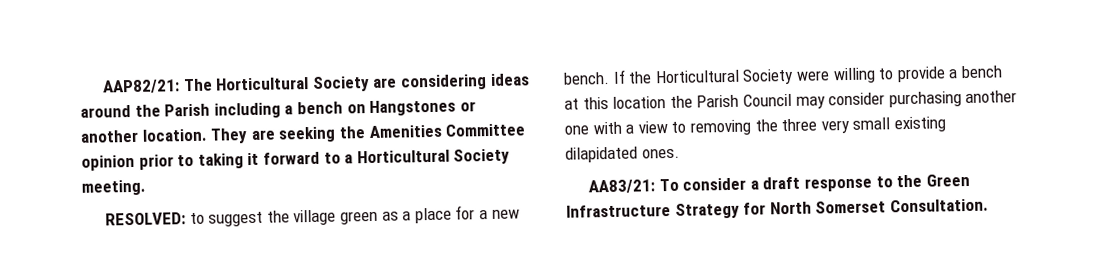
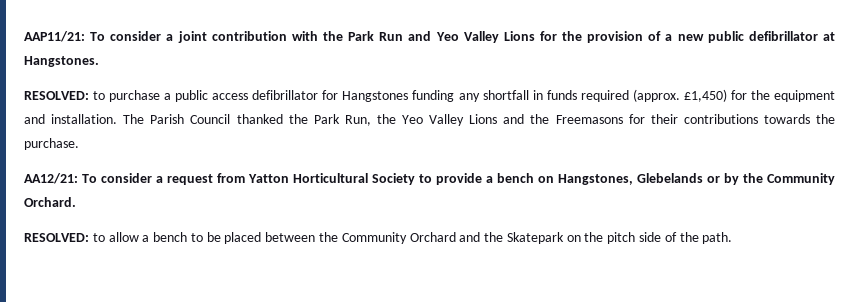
[102,73,530,94] [80,99,476,119] [80,123,526,144] [81,148,511,171] [81,179,146,196] [105,205,520,227] [563,65,1003,85] [564,90,1018,110] [564,116,946,136] [565,146,680,163] [588,173,970,194] [566,198,989,219] AAP82/21: The Horticultural Society are considering ideas around the Parish including a bench on Hangstones or another location. They are seeking the Amenities Committee opinion prior to taking it forward to a Horticultural Society meeting. // RESOLVED: to suggest the village green as a place for a new bench. If the Horticultural Society were willing to provide a bench at this location the Parish Council may consider purchasing another one with a view to removing the three very small existing dilapidated ones. // AA83/21: To consider a draft response to the Green Infrastructure Strategy for North Somerset Consultation. -> [24,31,835,43] [24,56,99,67] [24,89,836,102] [24,114,836,126] [24,138,79,150] [24,173,835,185] [24,197,76,207] [24,232,733,244] AAP11/21: To consider a joint contribution with the Park Run and Yeo Valley Lions for the provision of a new public defibrillator at Hangstones. // RESOLVED: to purchase a public access defibrillator for Hangstones funding any shortfall in funds required (approx. £1,450) for the equipment and installation. The Parish Council thanked the Park Run, the Yeo Valley Lions and the Freemasons for their contributions towards the purchase. // AA12/21: To consider a request from Yatton Horticultural Society to provide a bench on Hangstones, Glebelands or by the Community Orchard. // RESOLVED: to allow a bench to be placed between the Community Orchard and the Skatepark on the pitch side of the path.

